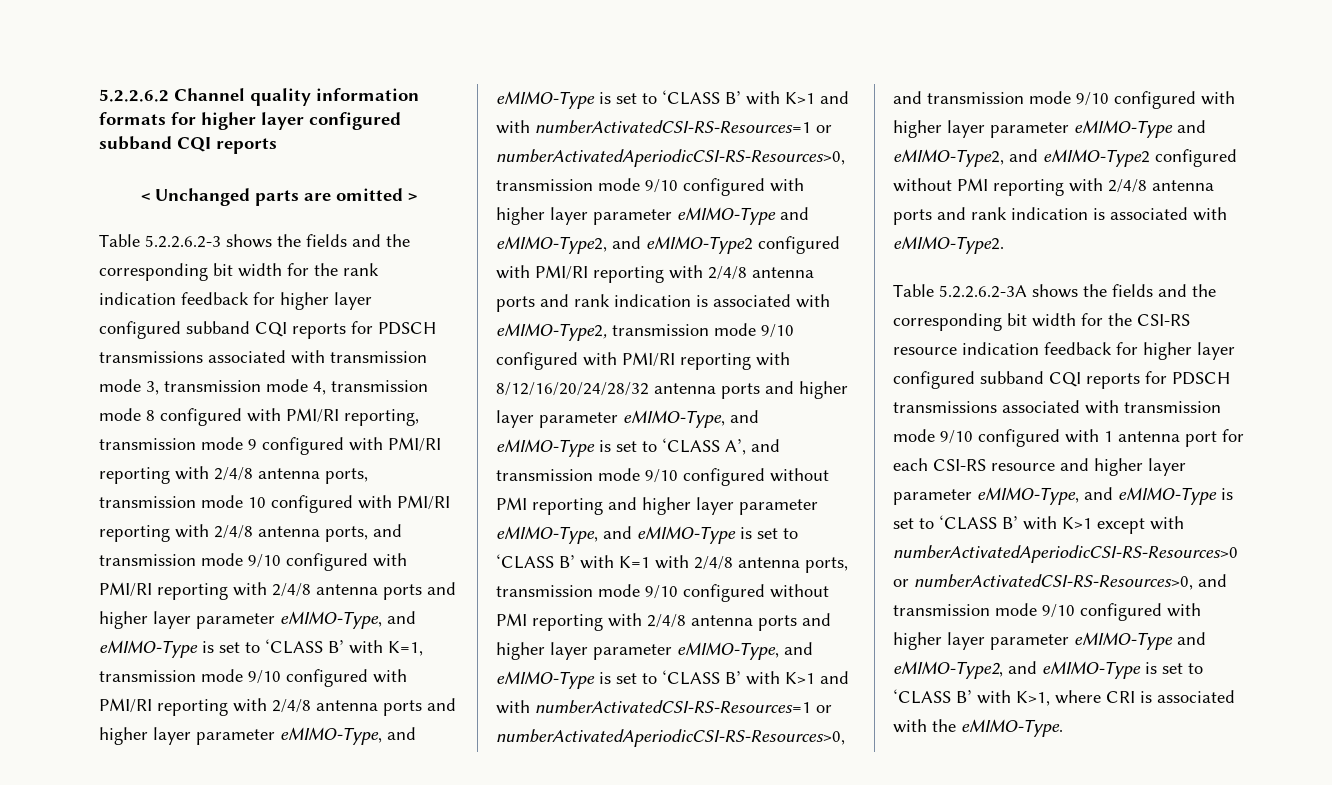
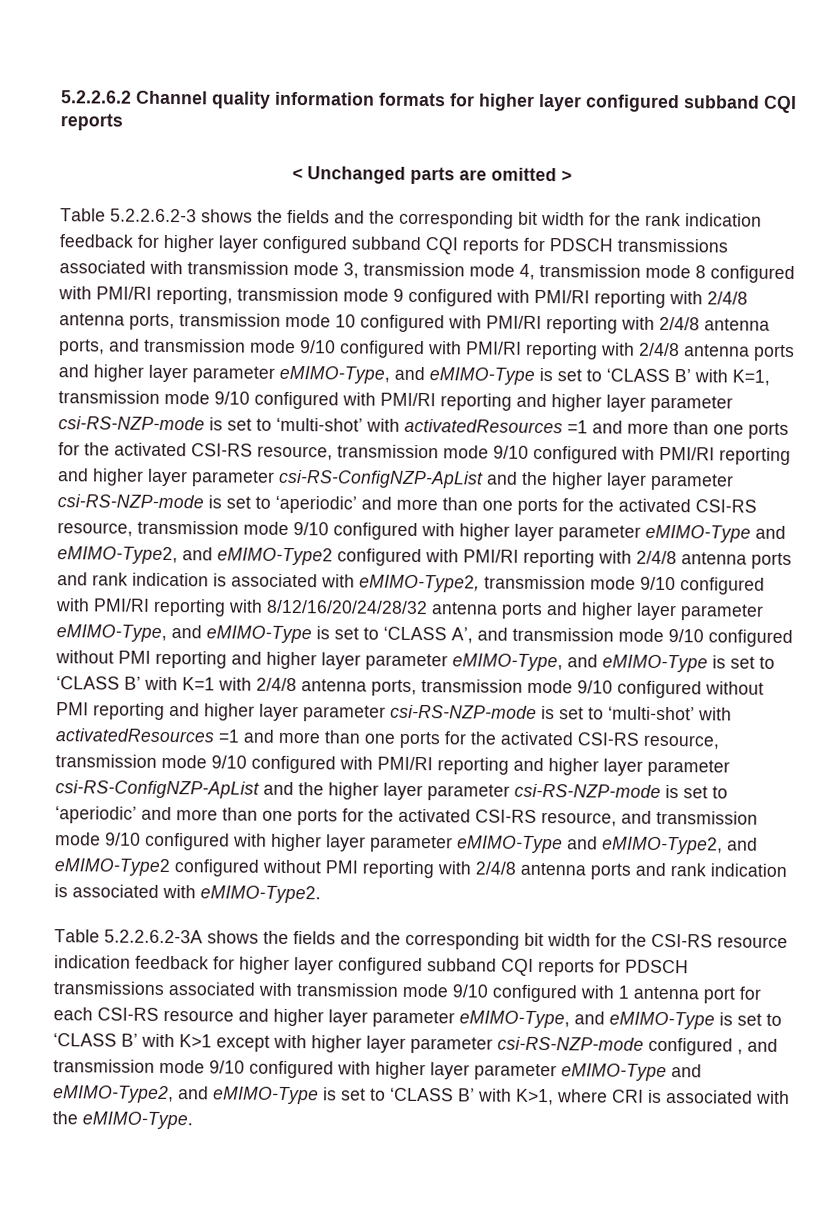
[233,698,456,716] [99,727,416,745] [496,90,849,109] [496,120,832,134] [496,149,845,167] with 2/4/8 antenna ports and higher layer parameter eMIMO-Type, and eMIMO-Type is set to ‘CLASS B’ with K>1 and with numberActivatedCSI-RS-Resources=1 or numberActivatedAperiodicCSI-RS-Resources>0, -> [516,393,733,413] [58,416,789,439] [58,442,791,465] [58,468,734,491] [57,494,757,516] [57,522,133,537] and higher layer parameter csi-RS-NZP-mode is set to ‘multi-shot’ with activatedResources =1 and more than one ports for the activated CSI-RS resource, transmission mode 9/10 configured with PMI/RI reporting and higher layer parameter csi-RS-ConfigNZP-ApList and the higher layer parameter csi-RS-NZP-mode is set to ‘aperiodic’ and more than one ports for the activated CSI-RS resource,
[608,613,831,631] [496,642,813,660] [496,670,849,689] [496,700,832,714] [496,729,845,747] with 2/4/8 antenna ports and higher layer parameter eMIMO-Type, and eMIMO-Type is set to ‘CLASS B’ with K>1 and with numberActivatedCSI-RS-Resources=1 or numberActivatedAperiodicCSI-RS-Resources>0, -> [169,703,732,722] [55,728,719,750] [55,754,730,777] [55,780,728,801] [55,806,617,827] and higher layer parameter csi-RS-NZP-mode is set to ‘multi-shot’ with activatedResources =1 and more than one ports for the activated CSI-RS resource, transmission mode 9/10 configured with PMI/RI reporting and higher layer parameter csi-RS-ConfigNZP-ApList and the higher layer parameter csi-RS-NZP-mode is set to ‘aperiodic’ and more than one ports for the activated CSI-RS resource,
[893,545,1238,563] [893,574,1193,590] numberActivatedAperiodicCSI-RS-Resources>0 or numberActivatedCSI-RS-Resources>0, -> [311,1035,743,1056] higher layer parameter csi-RS-NZP-mode configured ,

